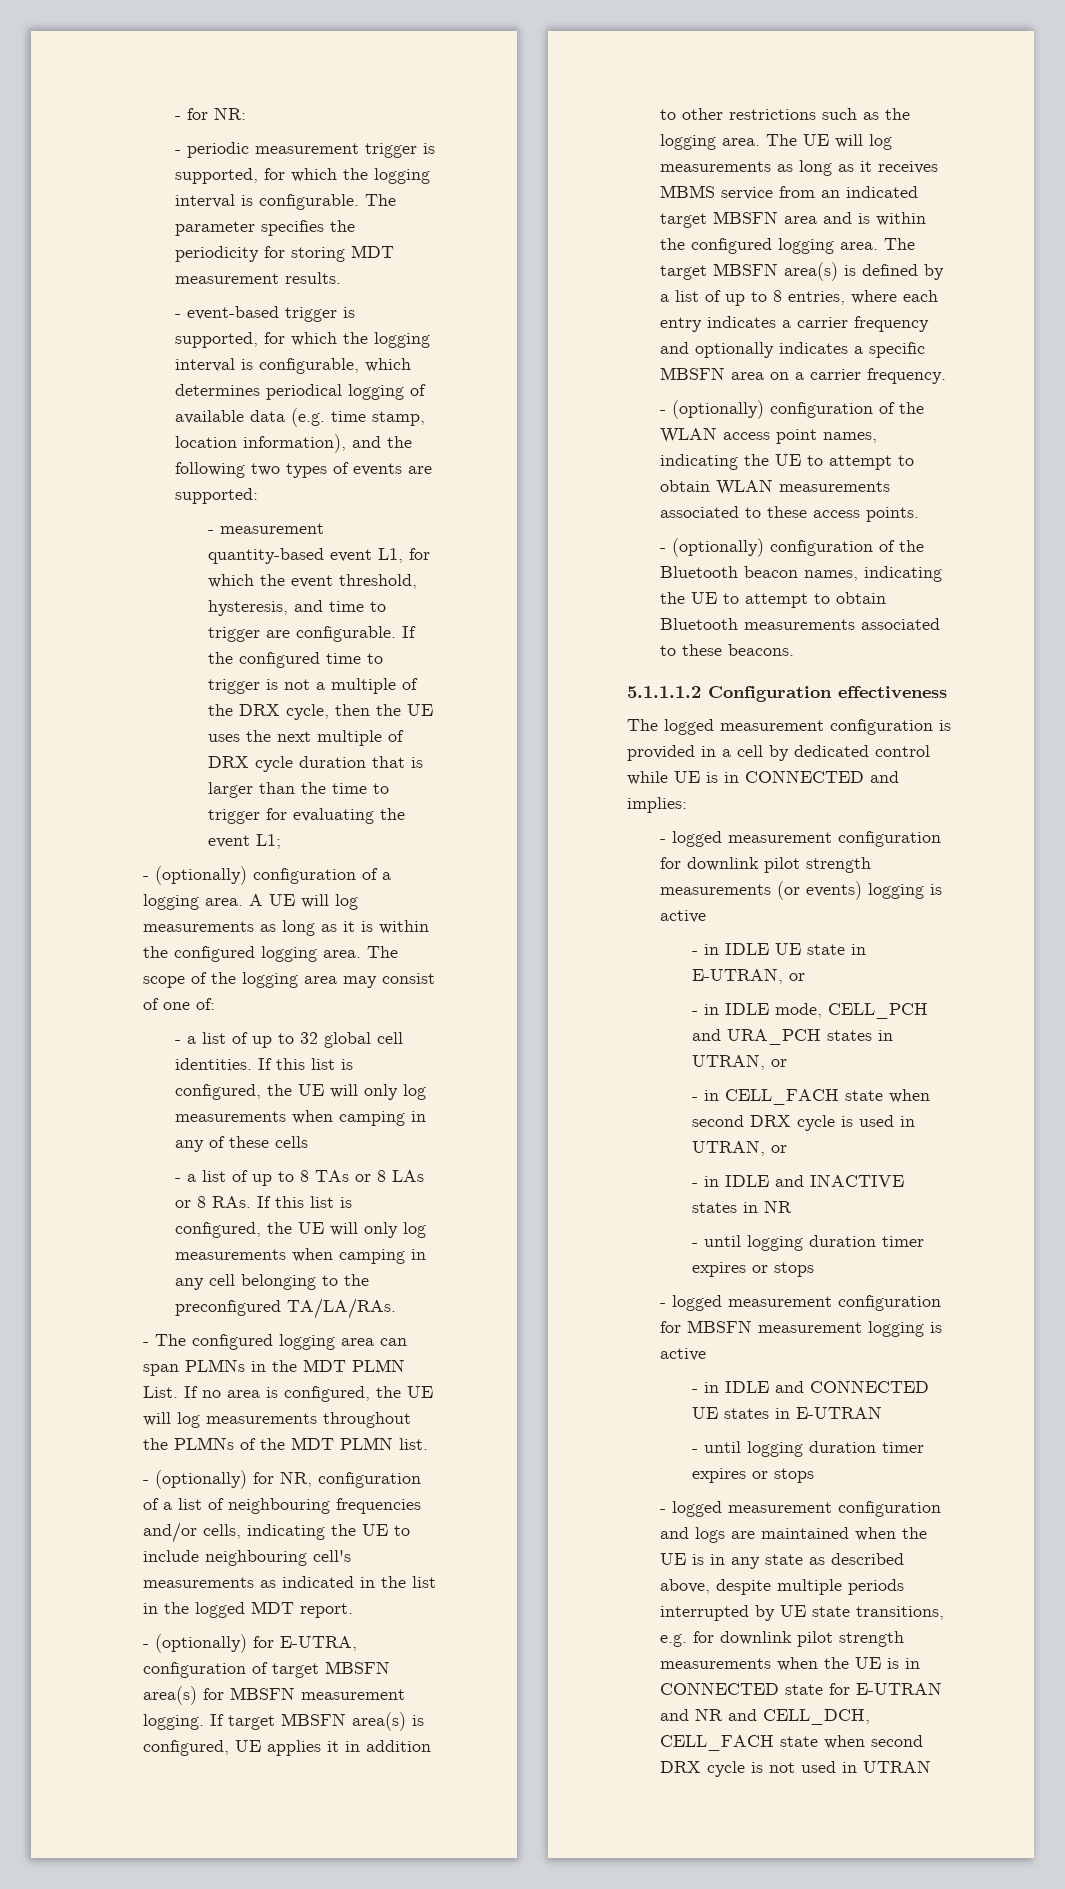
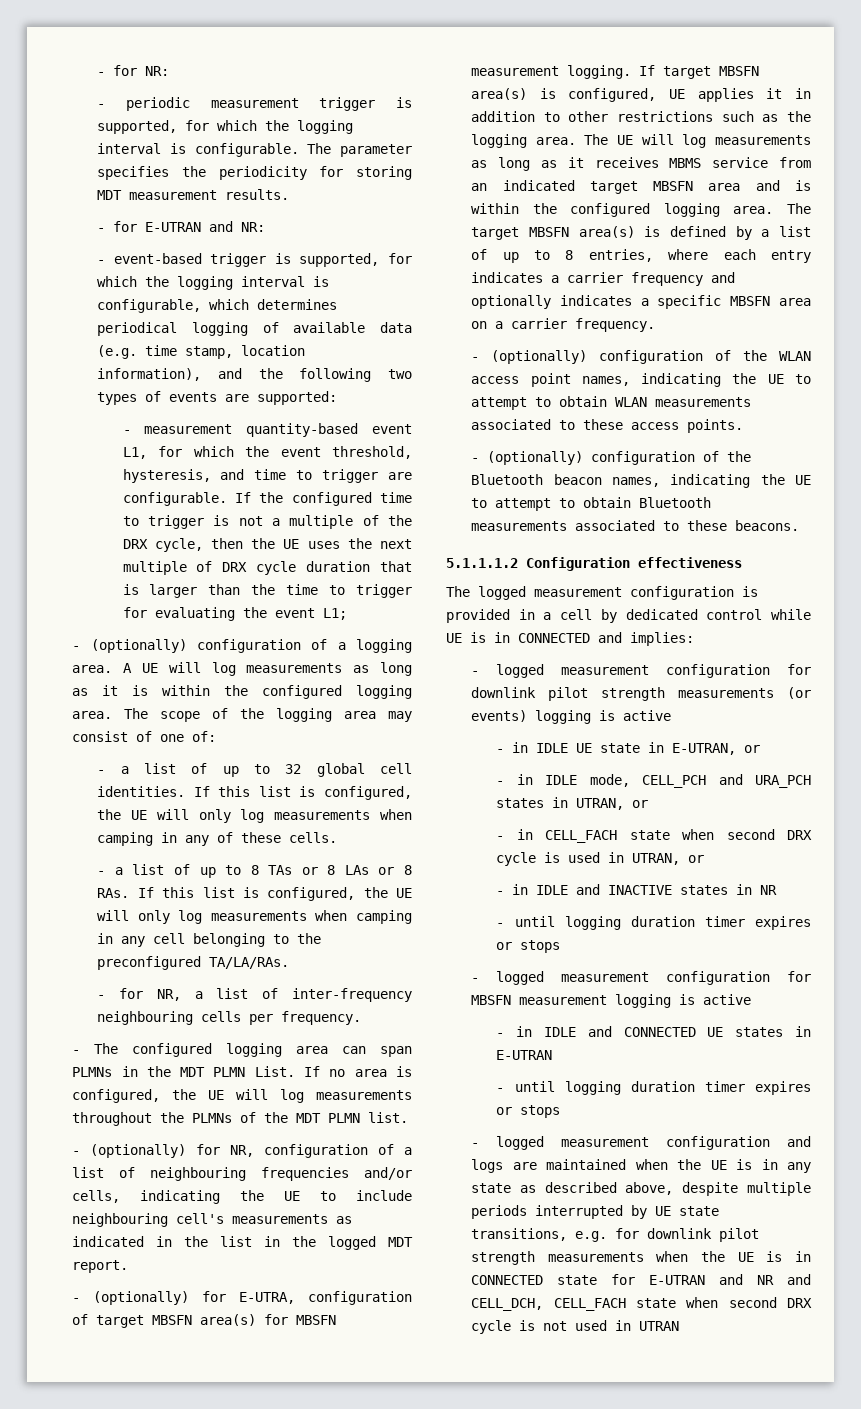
(342, 278) none -> [97,221,266,232] // - for E-UTRAN and NR:
[275,1136,309,1148] cells -> [289,832,338,843] cells.
(397, 1308) none -> [97,988,412,1002] [97,1011,362,1025] // - for NR, a list of inter-frequency neighbouring cells per frequency.

